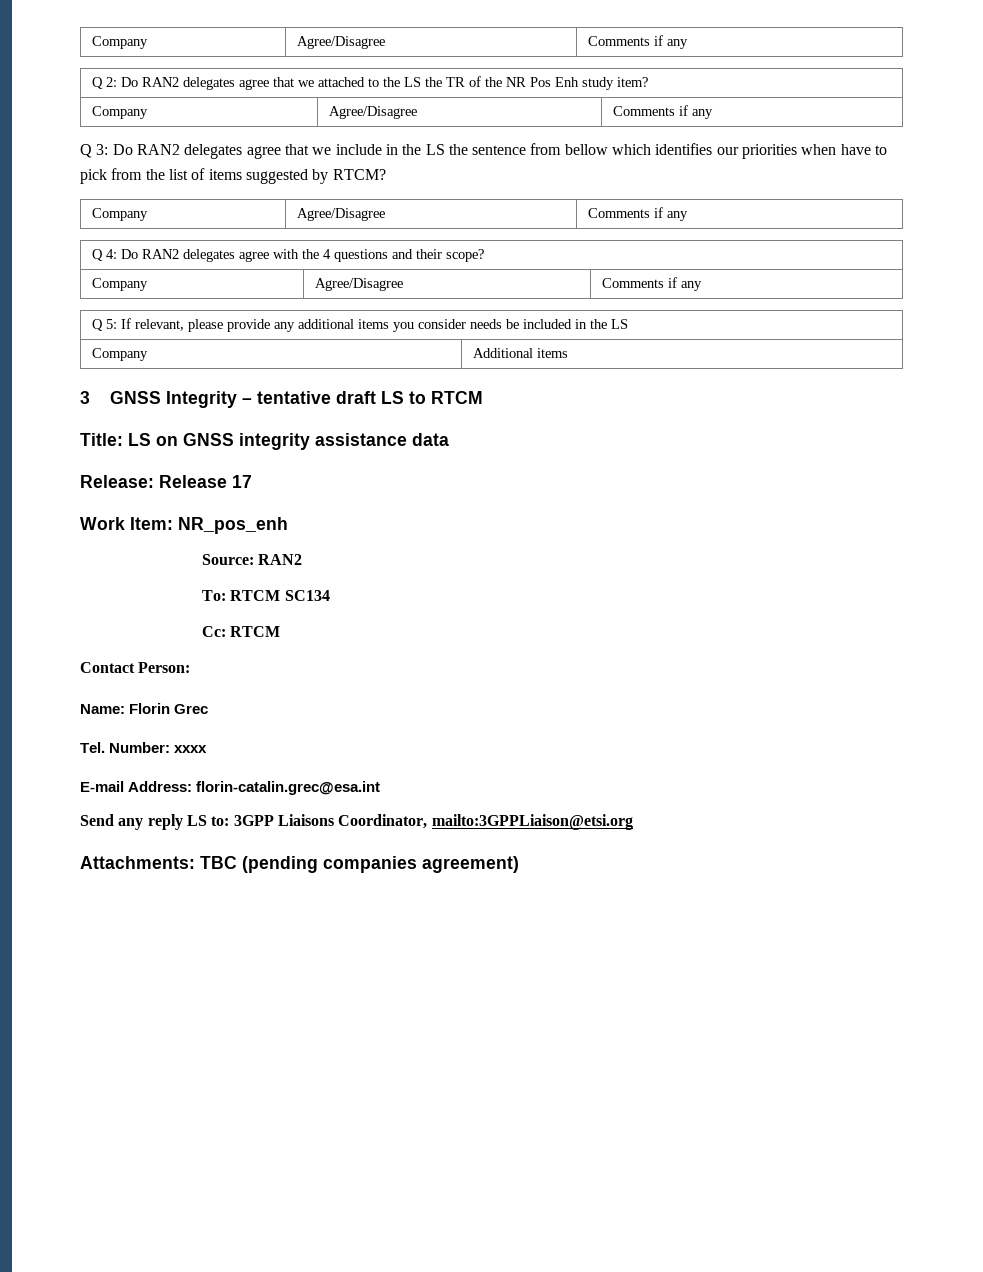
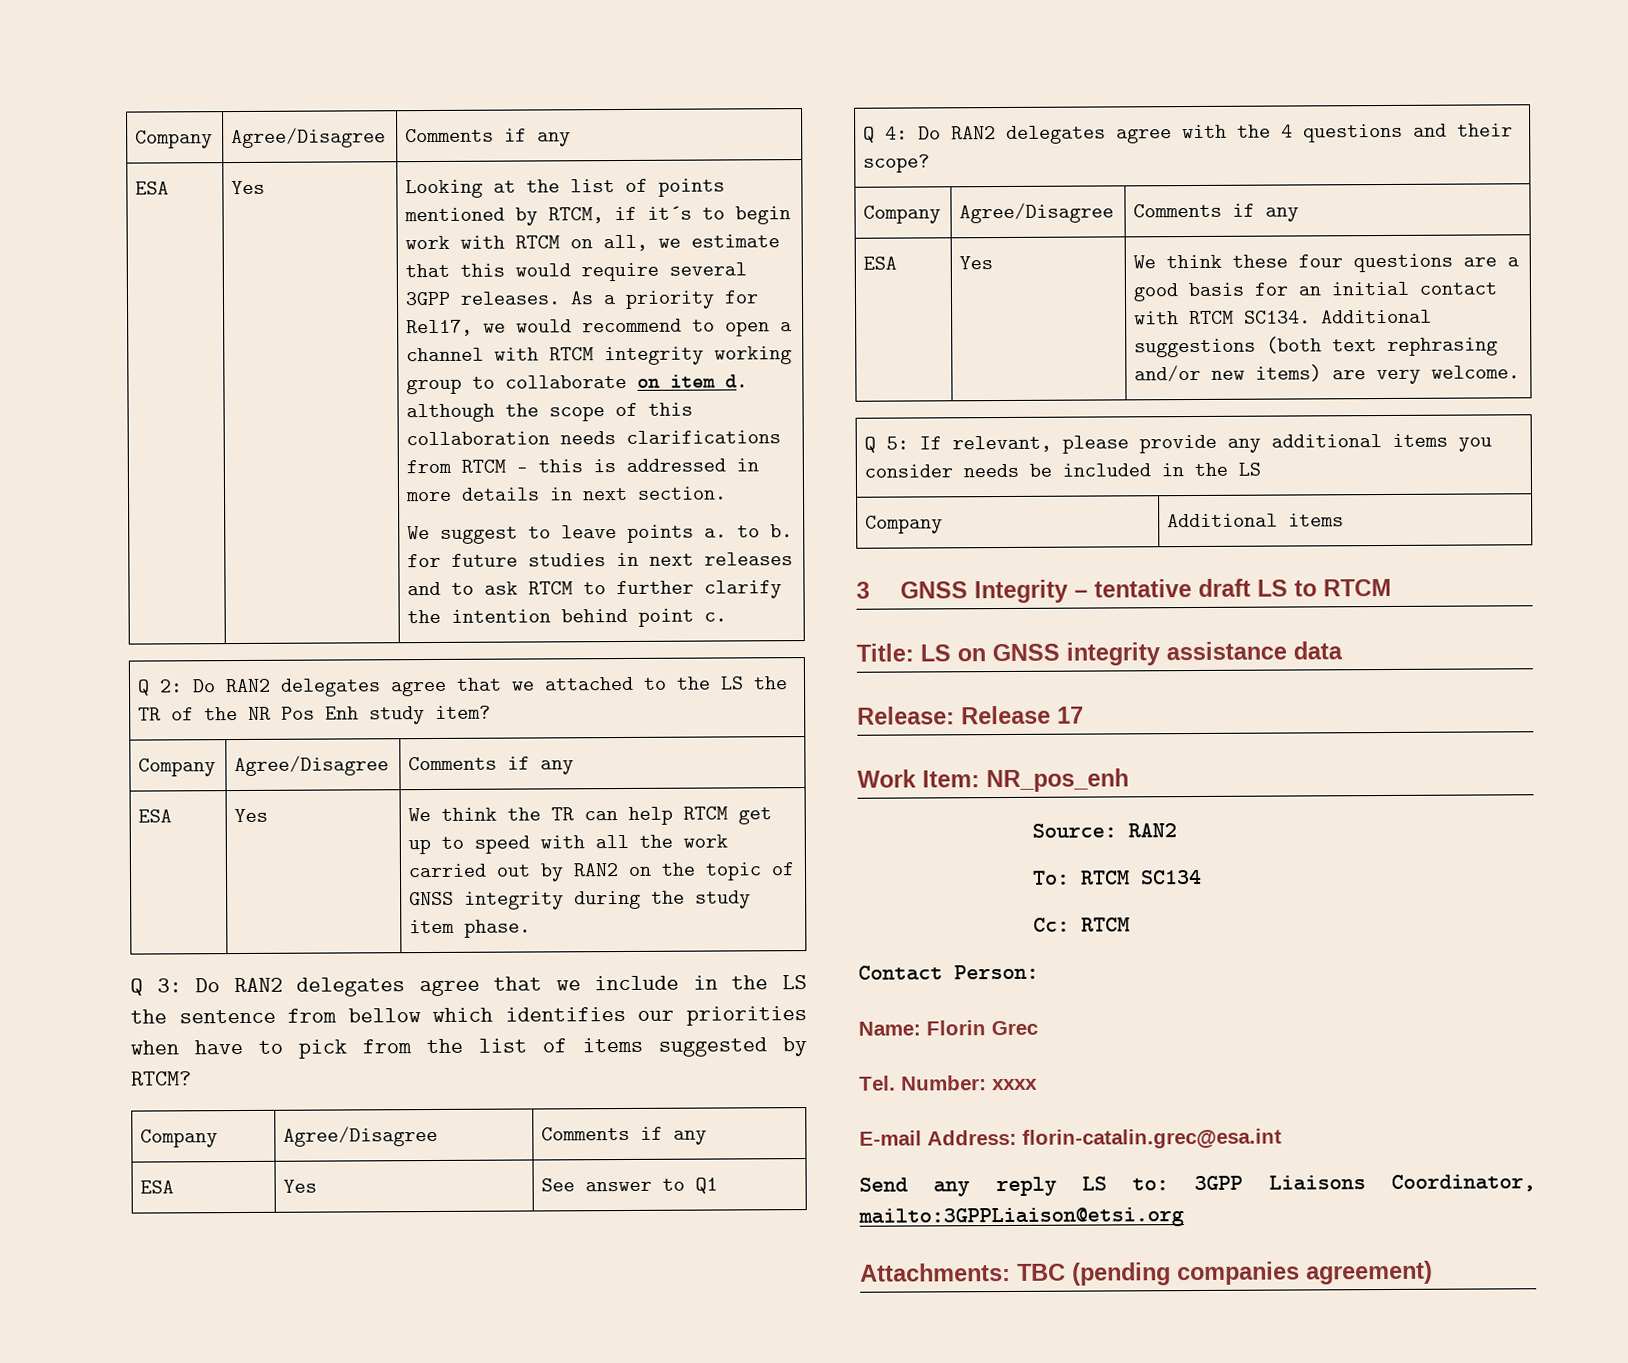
[91,36,148,49] [296,36,385,49] [587,35,688,49] Company | Agree/Disagree | Comments if any -> [135,130,214,149] [231,127,387,149] [405,128,572,147] [135,181,170,195] [231,180,266,195] [405,178,726,199] [404,205,792,226] [405,234,781,252] [405,262,748,282] [405,290,760,309] [406,318,793,337] [406,346,793,366] [406,374,749,395] [406,402,694,423] [406,430,782,446] [406,458,760,474] [406,486,728,502] [407,524,794,544] [407,552,794,568] [407,580,783,599] [407,608,728,627] Company | Agree/Disagree | Comments if any // ESA | Yes | Looking at the list of points mentioned by RTCM, if it´s to begin work with RTCM on all, we estimate that this would require several 3GPP releases. As a priority for Rel17, we would recommend to open a channel with RTCM integrity working group to collaborate on item d. although the scope of this collaboration needs clarifications from RTCM – this is addressed in more details in next section. // We suggest to leave points a. to b. for future studies in next releases and to ask RTCM to further clarify the intention behind point c.
(713, 114) none -> [138,809,173,823] [234,808,269,823] [408,806,773,825] [408,834,729,855] [408,862,796,882] [409,890,752,910] [409,919,532,938] // ESA | Yes | We think the TR can help RTCM get up to speed with all the work carried out by RAN2 on the topic of GNSS integrity during the study item phase.
(688, 216) none -> [140,1180,175,1194] [283,1179,318,1193] [541,1177,719,1194] // ESA | Yes | See answer to Q1
(702, 286) none -> [863,256,898,270] [959,256,994,270] [1133,253,1520,273] [1133,281,1498,302] [1134,309,1433,325] [1134,336,1499,358] [1134,364,1521,385] // ESA | Yes | We think these four questions are a good basis for an initial contact with RTCM SC134. Additional suggestions (both text rephrasing and/or new items) are very welcome.

